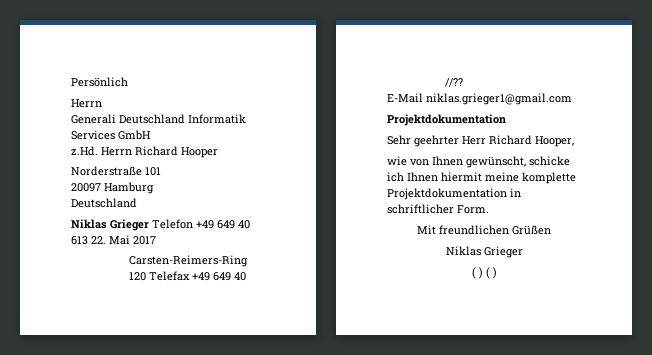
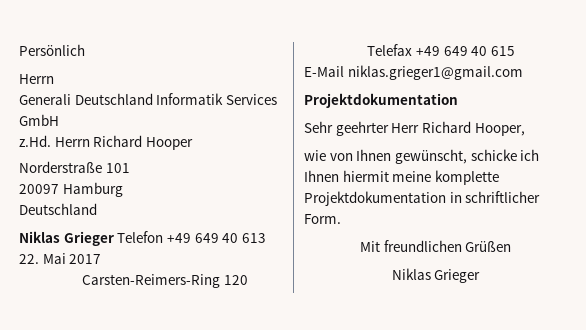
[445,78,464,87] //?? -> [490,46,515,56] 615
[471,267,497,279] // ( ) ( ) -> (481, 276) none

